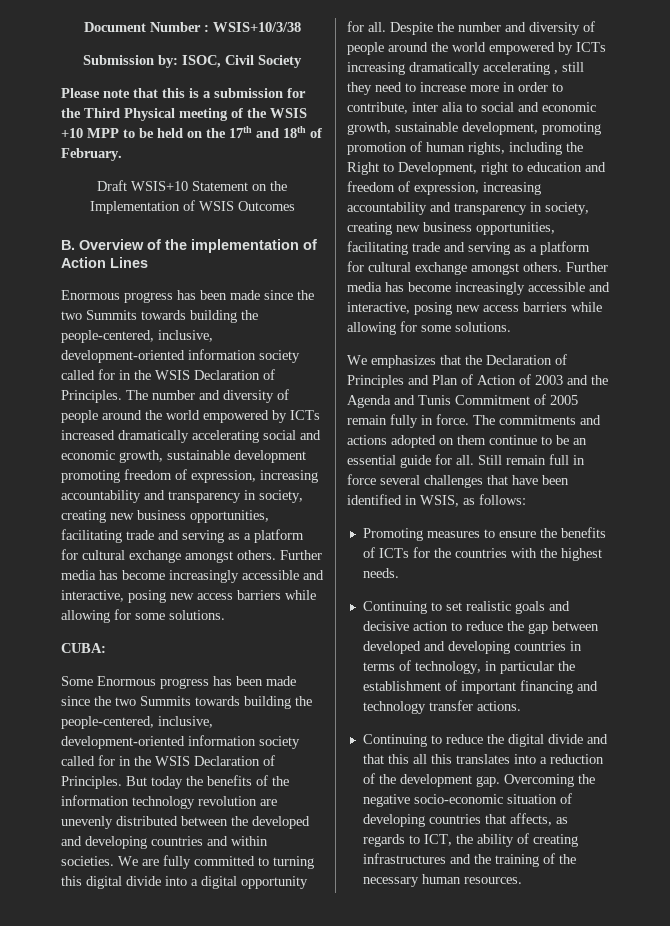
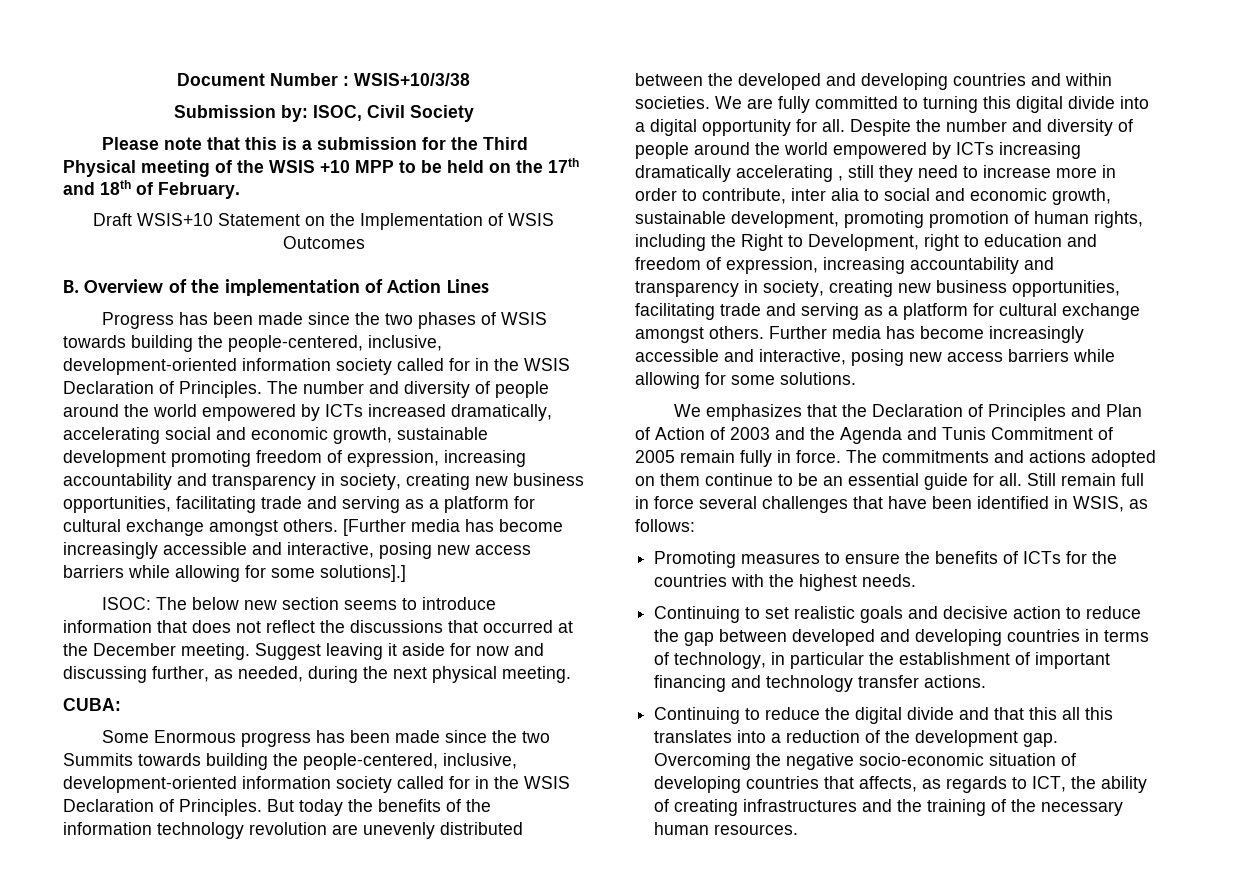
[61,290,314,303] [61,310,137,320] Enormous progress has been made since the two Summits -> [101,312,547,329] Progress has been made since the two phases of WSIS
[118,430,189,443] dramatically -> [451,404,552,421] dramatically,
[280,550,322,560] Further -> [343,519,406,536] [Further
[169,610,225,620] solutions. -> [320,565,406,582] [101,597,496,610] [63,620,573,633] [63,643,544,660] [63,666,571,683] solutions].] // ISOC: The below new section seems to introduce information that does not reflect the discussions that occurred at the December meeting. Suggest leaving it aside for now and discussing further, as needed, during the next physical meeting.

